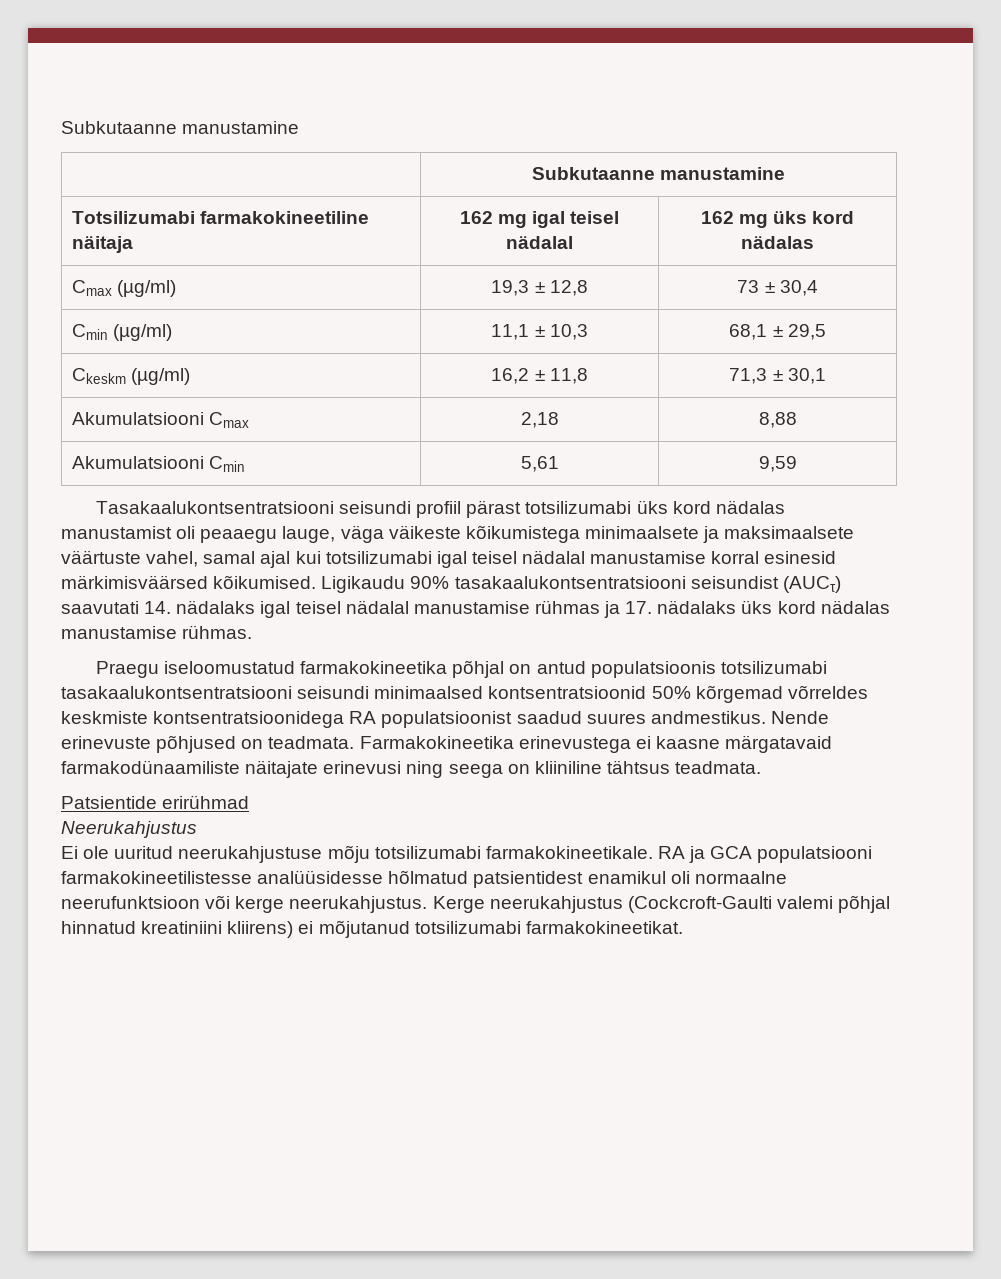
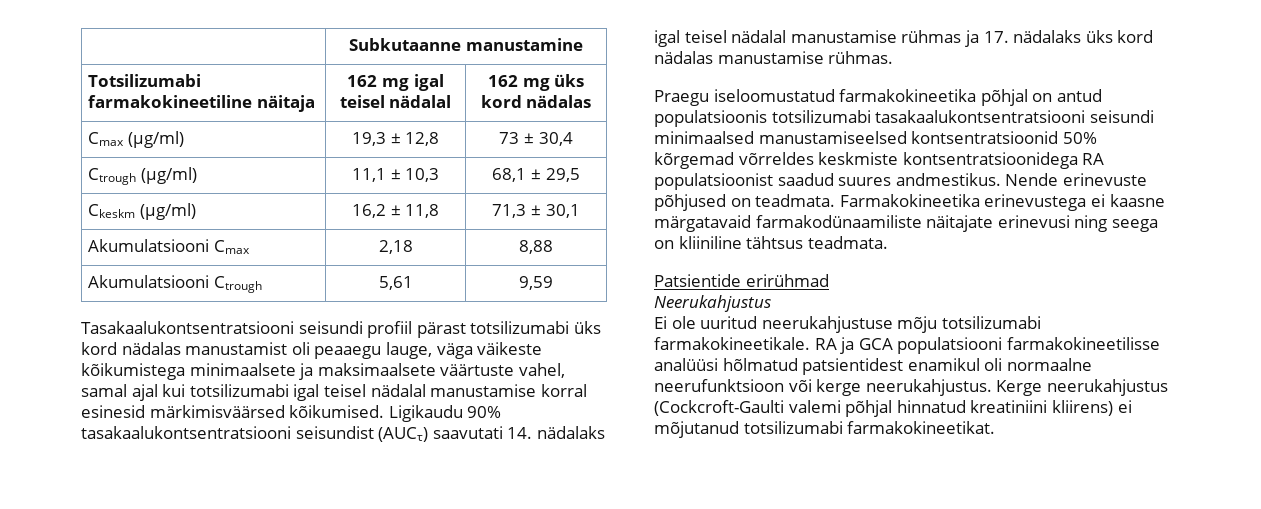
[61,121,300,134] Subkutaanne manustamine // -> (349, 44) none
[72,324,109,340] Cmin -> [88,168,137,185] Ctrough
[209,456,246,472] Cmin -> [214,276,263,293] Ctrough
(484, 692) none -> [758,131,907,144] manustamiseelsed
[61,870,384,884] farmakokineetilistesse analüüsidesse -> [1006,337,1160,350] [654,358,718,371] farmakokineetilisse analüüsi

